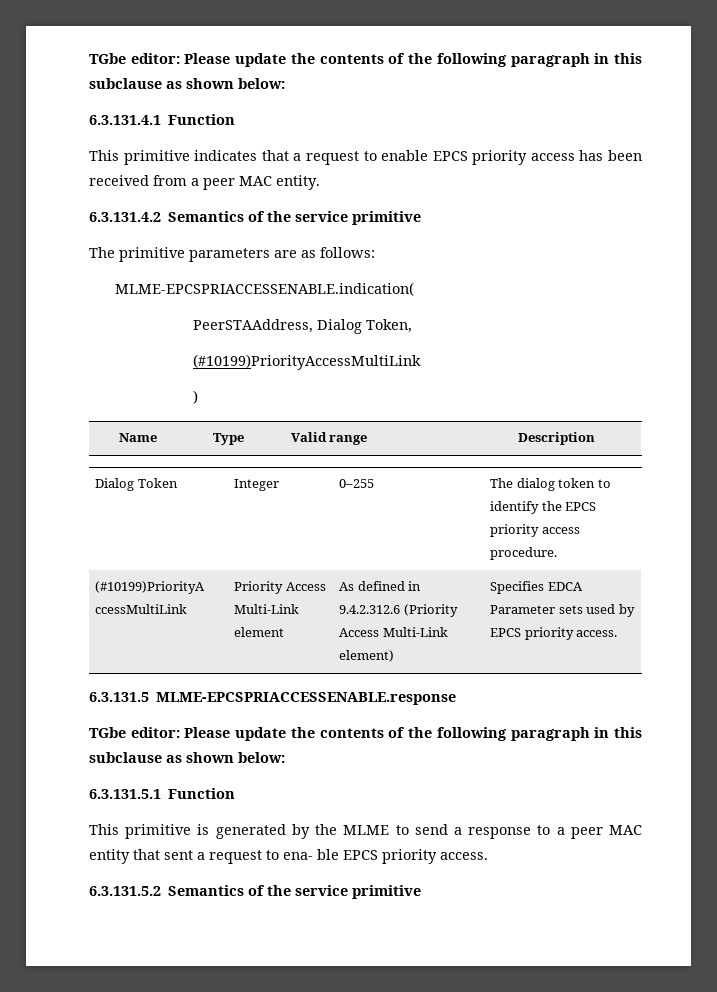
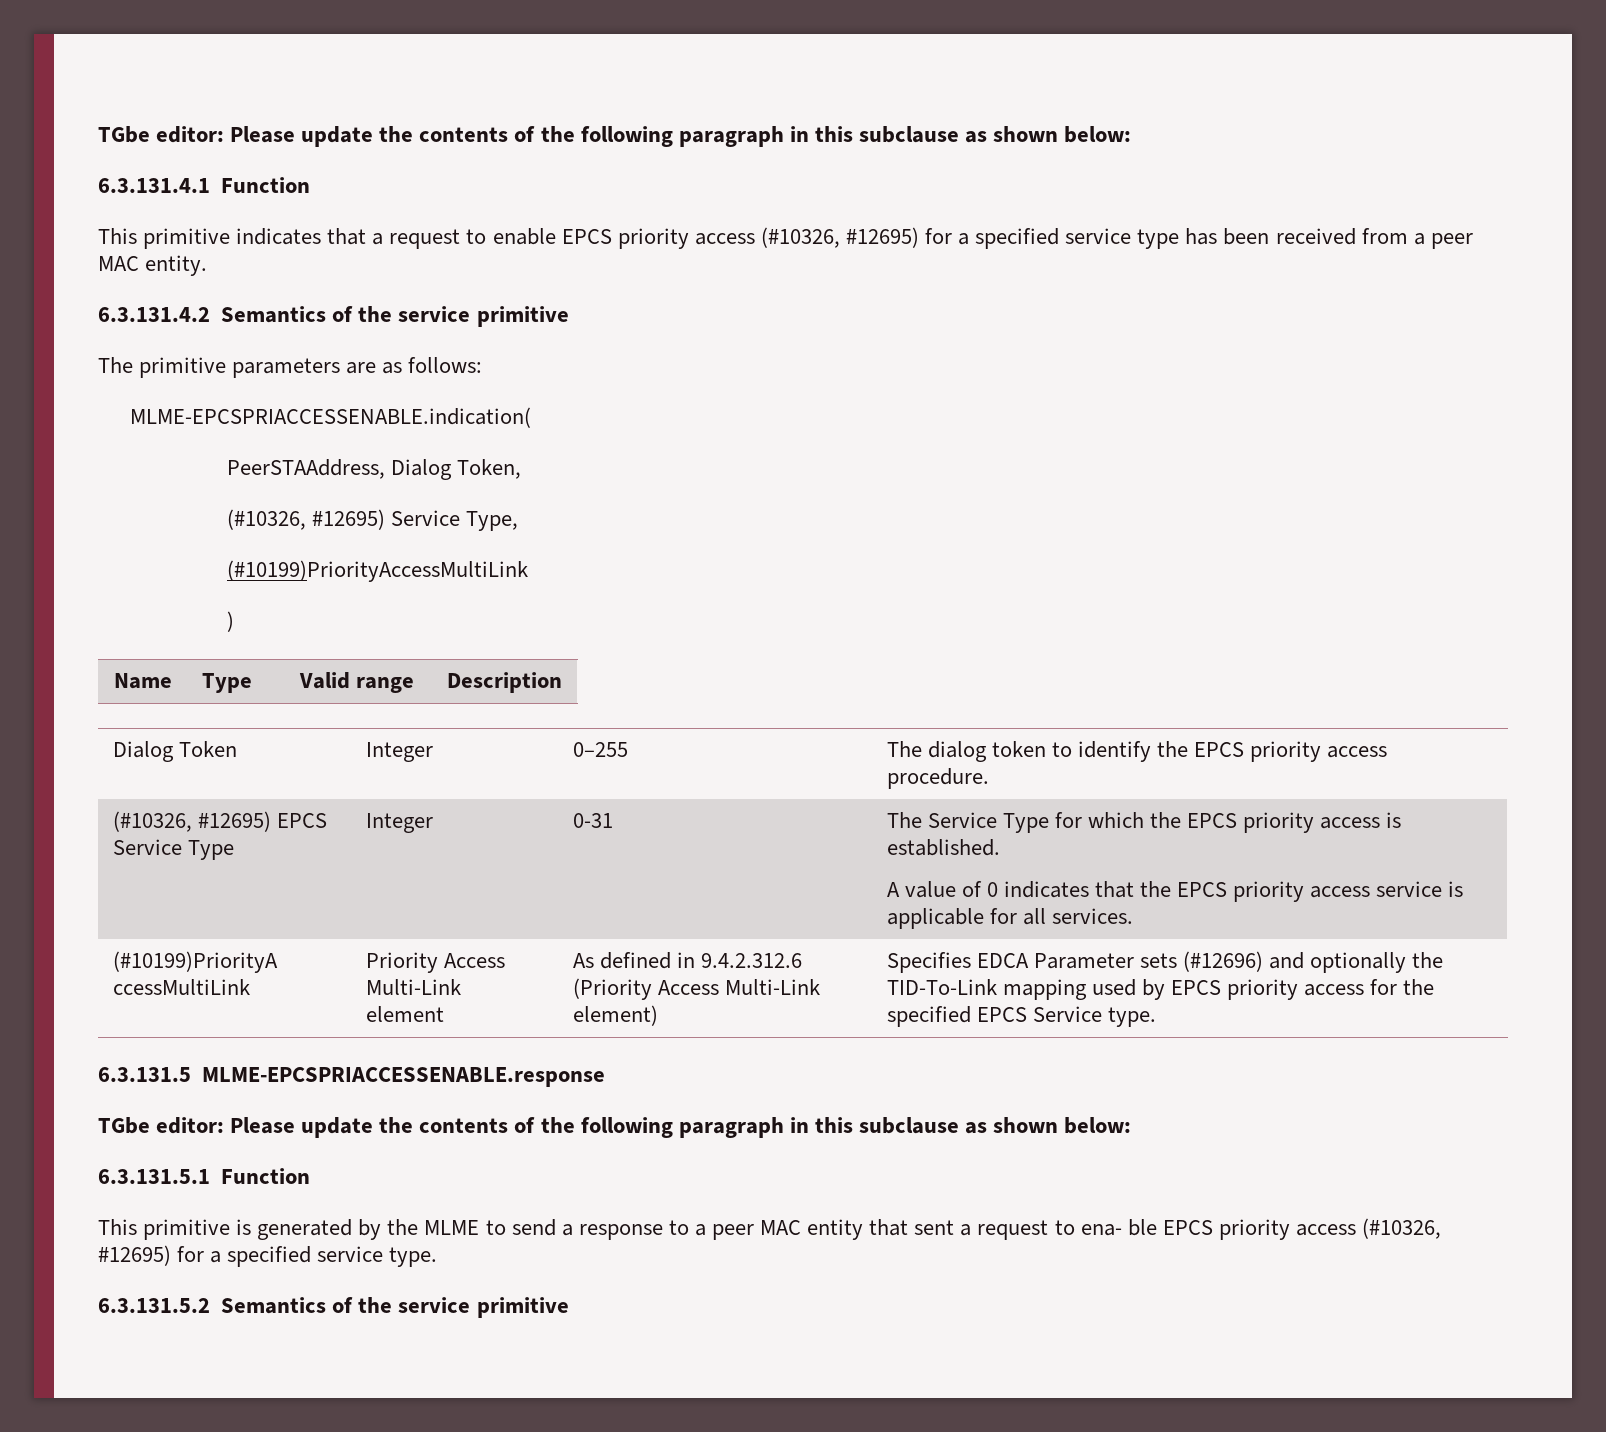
(575, 157) none -> [760,227,1180,249] (#10326, #12695) for a specified service type
(413, 326) none -> [227,509,519,531] // (#10326, #12695) Service Type,
(558, 553) none -> [112,811,327,832] [112,839,234,860] [365,813,433,833] [572,813,613,828] [886,812,1402,833] [886,839,1000,856] [886,881,1464,902] [886,908,1133,929] // (#10326, #12695) EPCS Service Type | Integer | 0-31 | The Service Type for which the EPCS priority access is established. // A value of 0 indicates that the EPCS priority access service is applicable for all services.
[586,604,635,617] [490,627,618,640] used by EPCS priority access. -> [1182,951,1444,973] [886,979,1435,1000] [886,1006,1156,1027] (#12696) and optionally the TID-To-Link mapping used by EPCS priority access for the specified EPCS Service type.
[440,852,488,860] access. -> [1295,1218,1441,1239] [98,1245,438,1267] access (#10326, #12695) for a specified service type.

